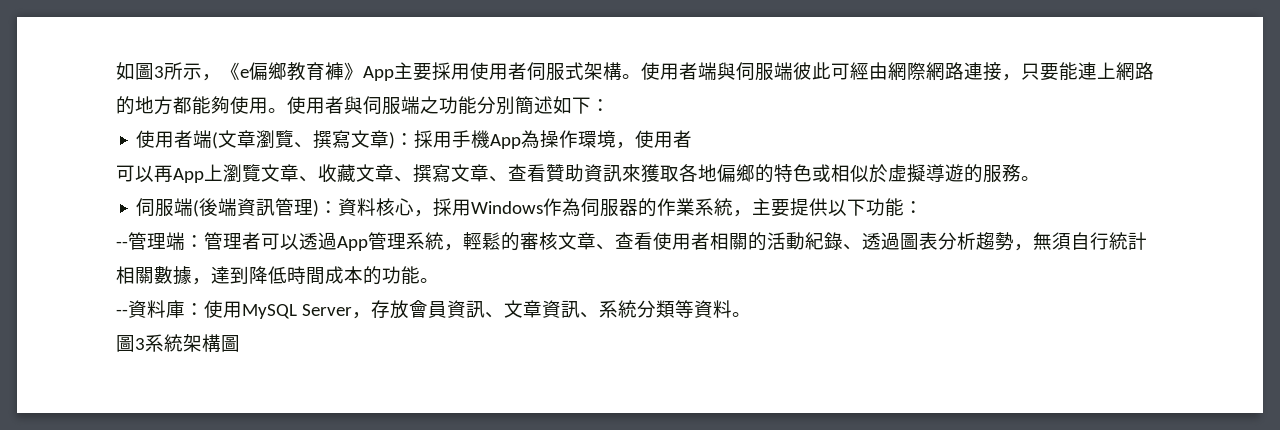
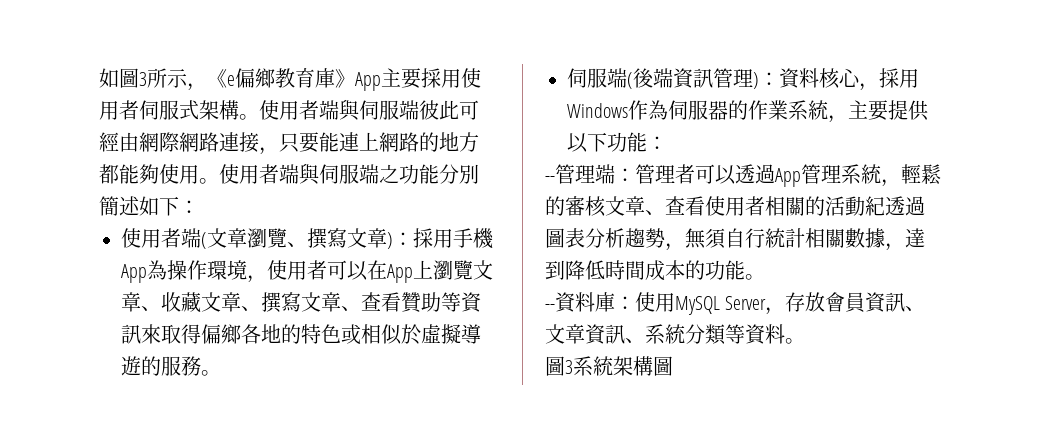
[325,62,344,80] 褲 -> [315,68,335,88] 庫
(344, 105) none -> [279,164,299,184] 端
[116,165,173,183] // 可以再 -> [327,260,387,281] 可以在
[584,164,755,183] 資訊來獲取各地偏鄉 -> [441,292,482,313] [121,324,281,344] 等資訊來取得偏鄉各地
[824,232,862,250] 錄、 -> (885, 206) none

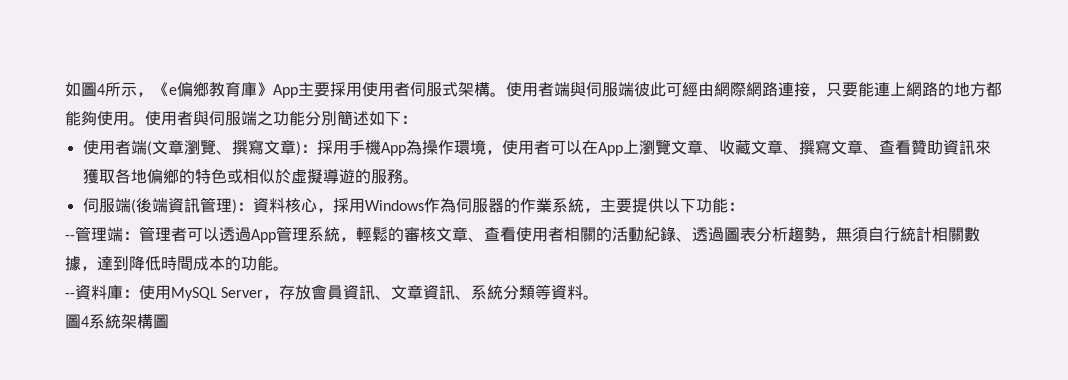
[139,72,147,86] 3 -> [97,84,105,95] 4
[279,164,299,184] 端 -> (193, 118) none
[441,292,482,313] [121,324,281,344] 等資訊來取得偏鄉各地 -> [942,139,991,155] [82,168,179,184] 資訊來獲取各地偏鄉
(885, 206) none -> [660,226,692,242] 錄、
[565,360,573,374] 3 -> [81,316,89,327] 4

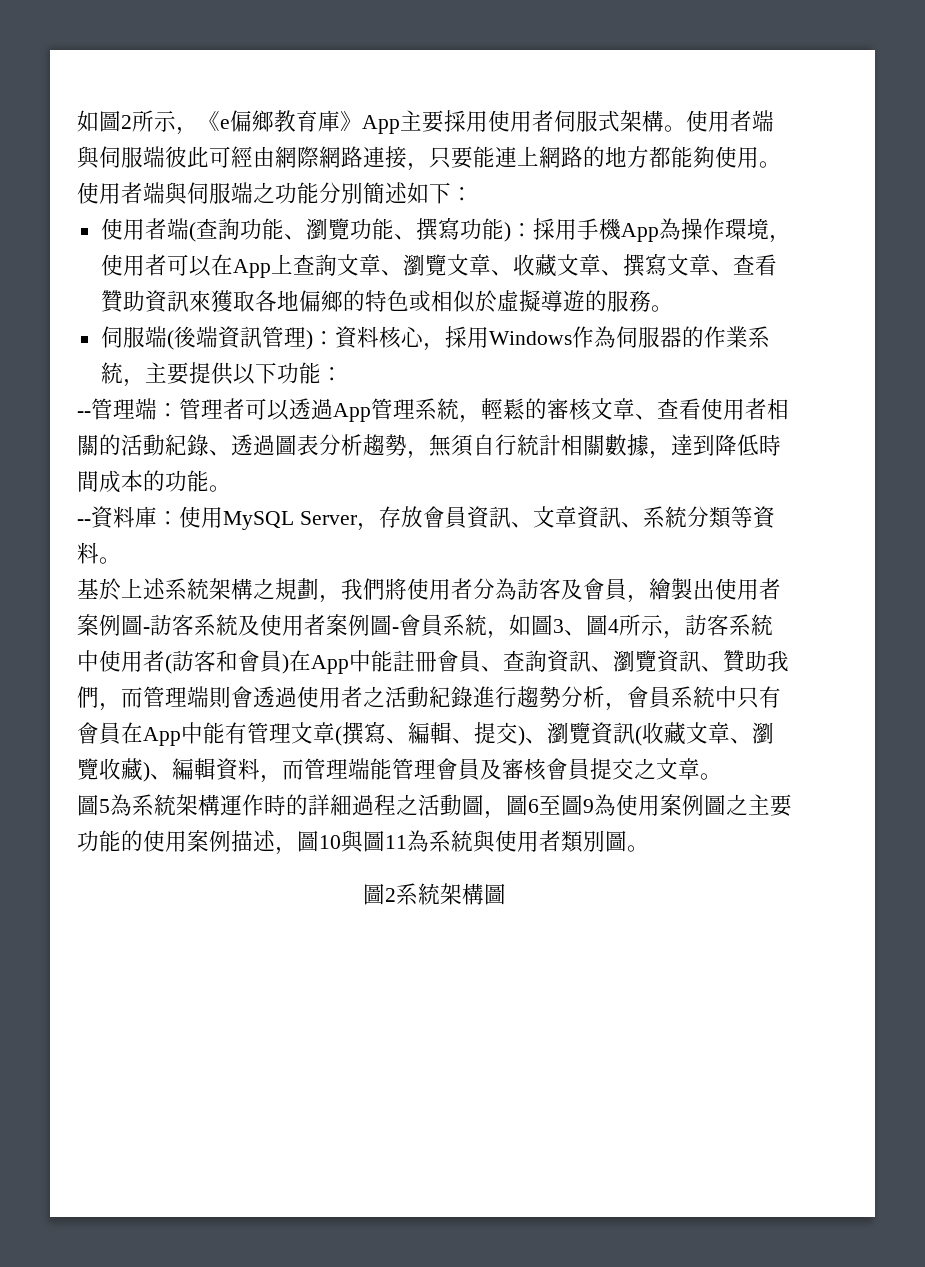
[65,82,105,97] 如圖4 -> [77,110,132,132] 如圖2
(193, 118) none -> [143,182,165,204] 端
[151,139,296,155] 文章瀏覽、撰寫文章 -> [195,218,504,241] 查詢功能、瀏覽功能、撰寫功能
(639, 147) none -> [292,254,403,276] 查詢文章、
[65,314,89,329] 圖4 -> [77,578,781,603] [77,614,773,639] [77,650,789,674] [77,686,781,711] [77,722,774,746] [77,758,722,783] [77,794,792,819] [77,830,649,855] [363,883,396,905] 基於上述系統架構之規劃，我們將使用者分為訪客及會員，繪製出使用者案例圖-訪客系統及使用者案例圖-會員系統，如圖3、圖4所示，訪客系統中使用者(訪客和會員)在App中能註冊會員、查詢資訊、瀏覽資訊、贊助我們，而管理端則會透過使用者之活動紀錄進行趨勢分析，會員系統中只有會員在App中能有管理文章(撰寫、編輯、提交)、瀏覽資訊(收藏文章、瀏覽收藏)、編輯資料，而管理端能管理會員及審核會員提交之文章。 // 圖5為系統架構運作時的詳細過程之活動圖，圖6至圖9為使用案例圖之主要功能的使用案例描述，圖10與圖11為系統與使用者類別圖。 // 圖2

